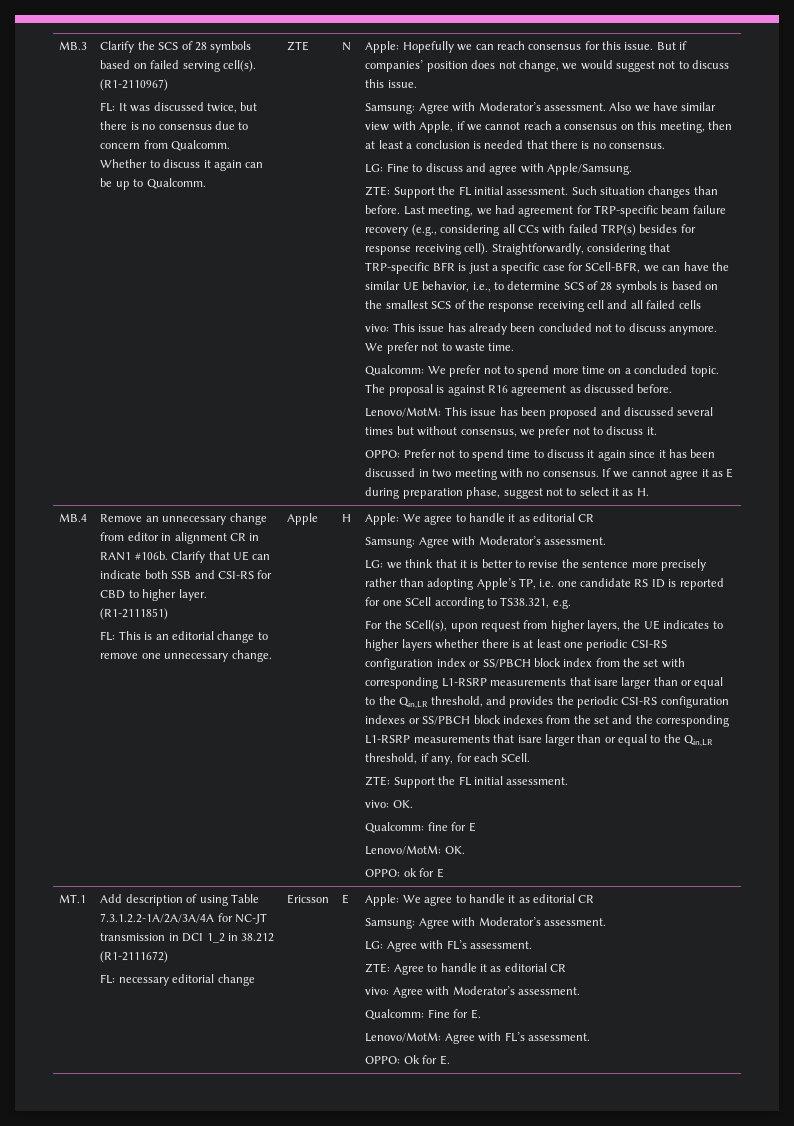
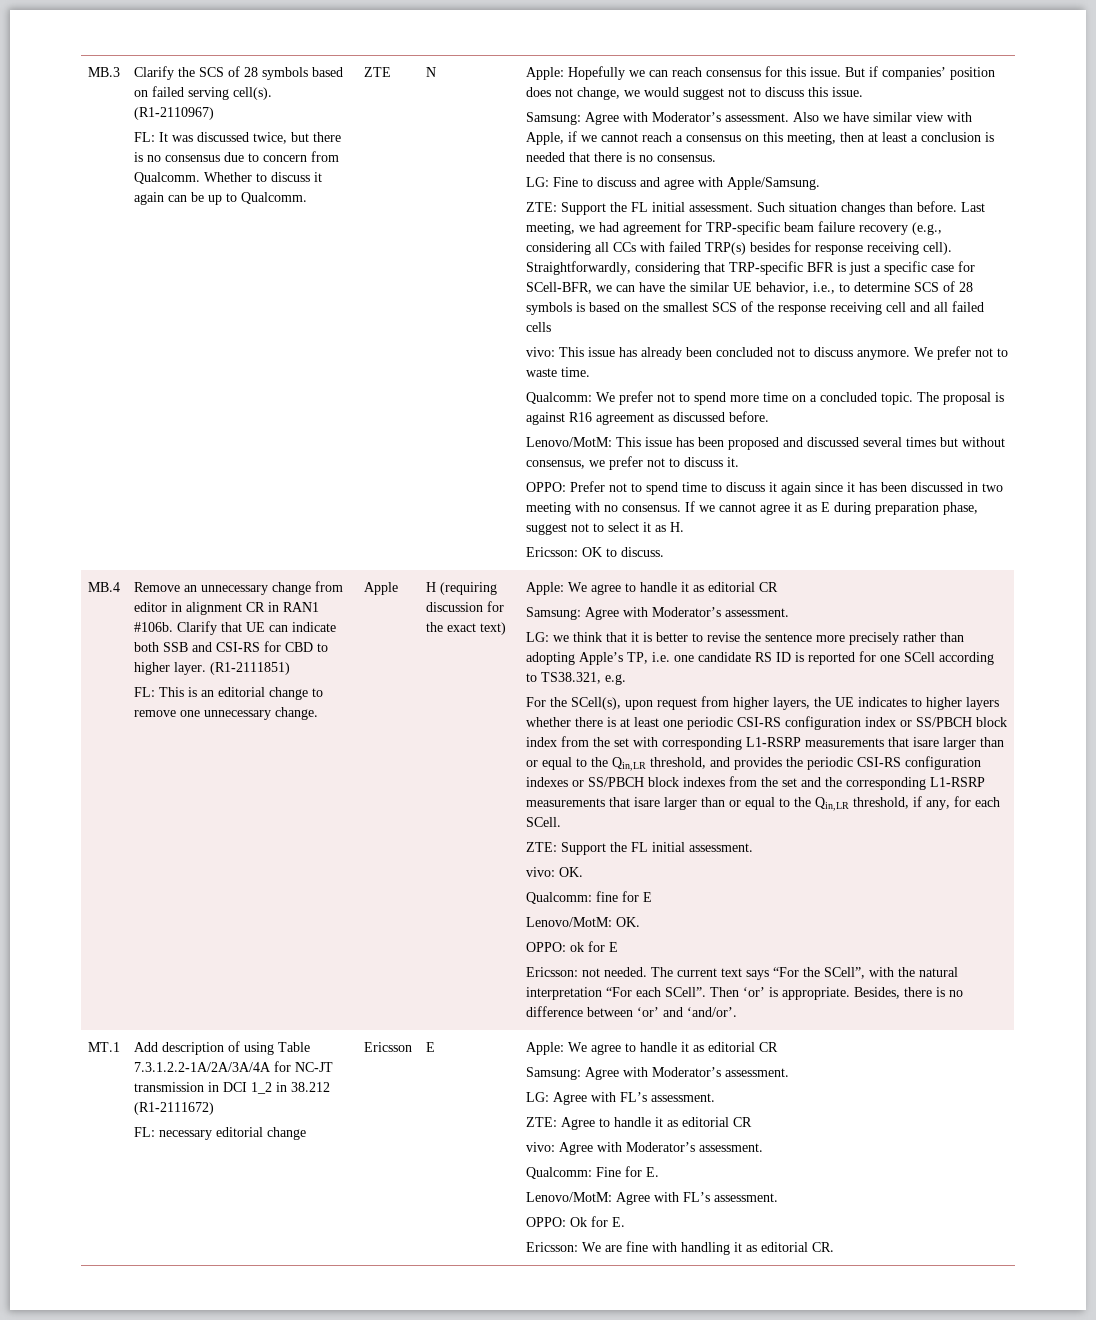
(649, 492) none -> [525,547,664,557] // Ericsson: OK to discuss.
(352, 518) none -> [439,582,497,595] [425,601,504,612] [425,622,506,635] (requiring discussion for the exact text)
(444, 873) none -> [525,967,958,980] [525,987,963,1000] [525,1006,737,1017] // Ericsson: not needed. The current text says “For the SCell”, with the natural interpretation “For each SCell”. Then ‘or’ is appropriate. Besides, there is no difference between ‘or’ and ‘and/or’.
(450, 1060) none -> [525,1241,834,1255] // Ericsson: We are fine with handling it as editorial CR.

